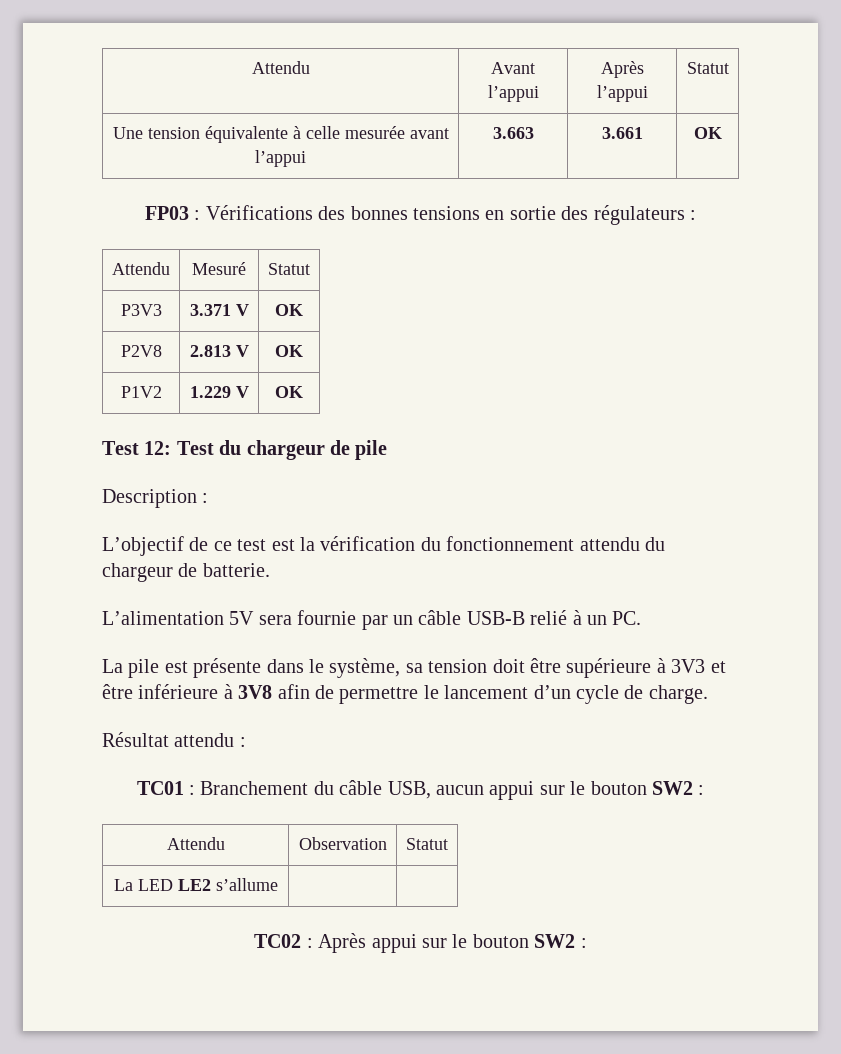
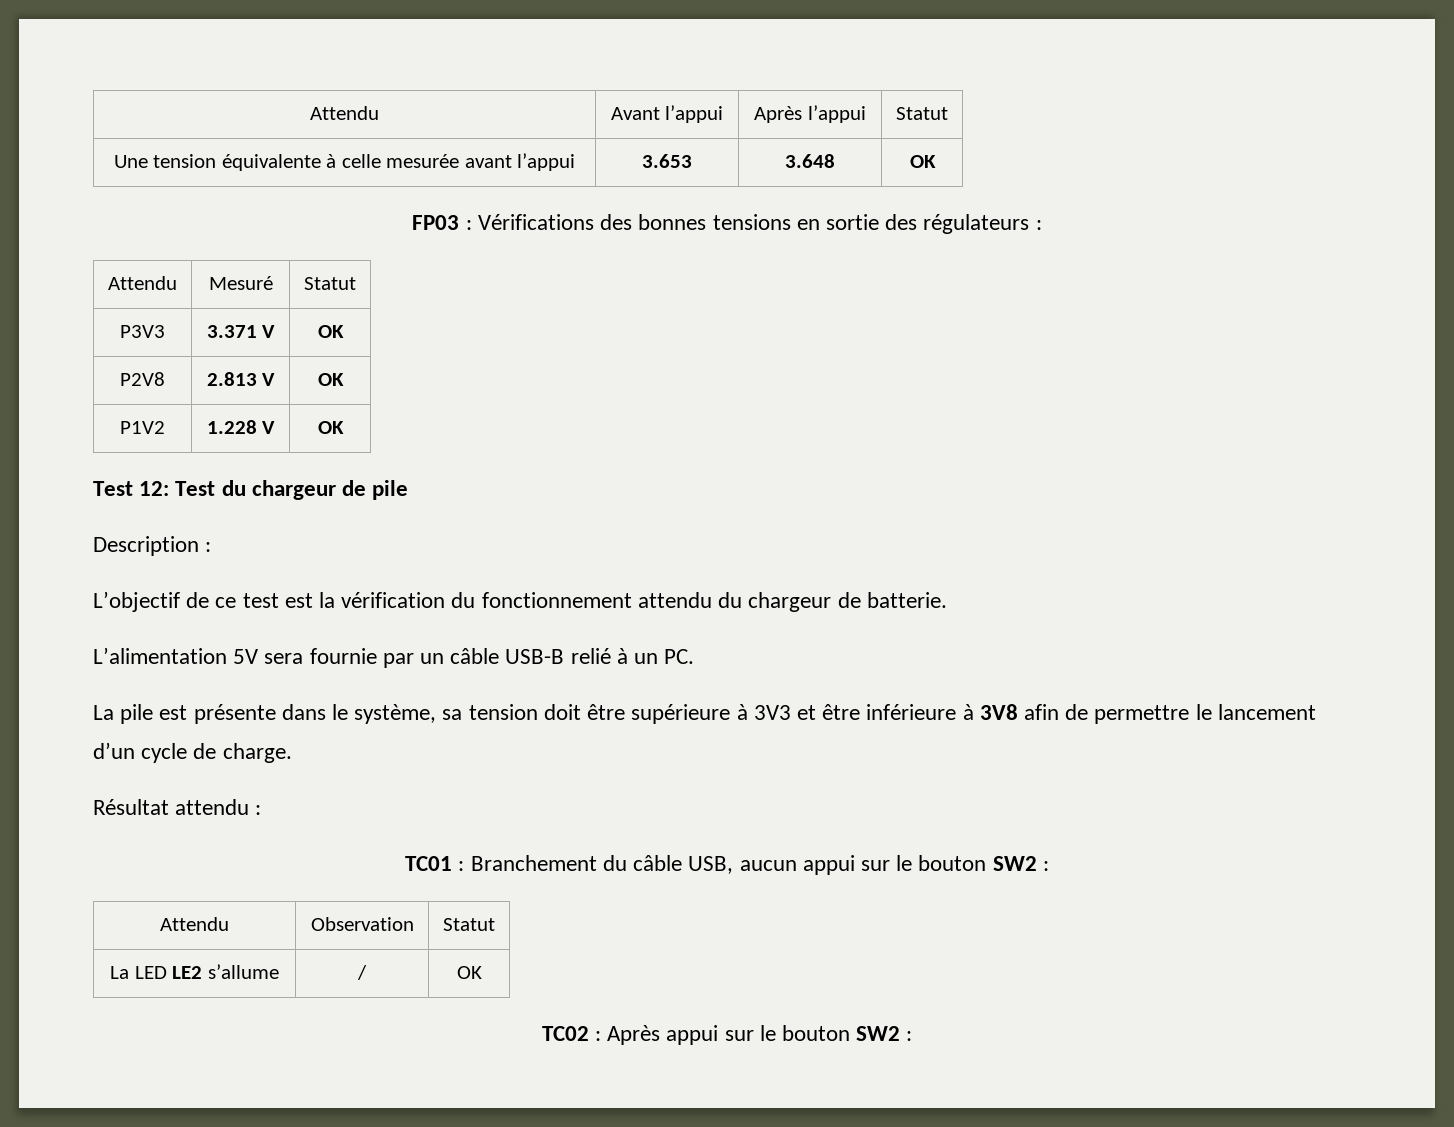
[492,127,534,139] [601,127,643,139] 3.663 | 3.661 -> [642,154,692,168] [785,154,835,168] 3.653 | 3.648
[189,386,231,398] 1.229 -> [206,420,257,434] 1.228
(278, 884) | -> [357,965,367,980] [456,966,482,979] / | OK

